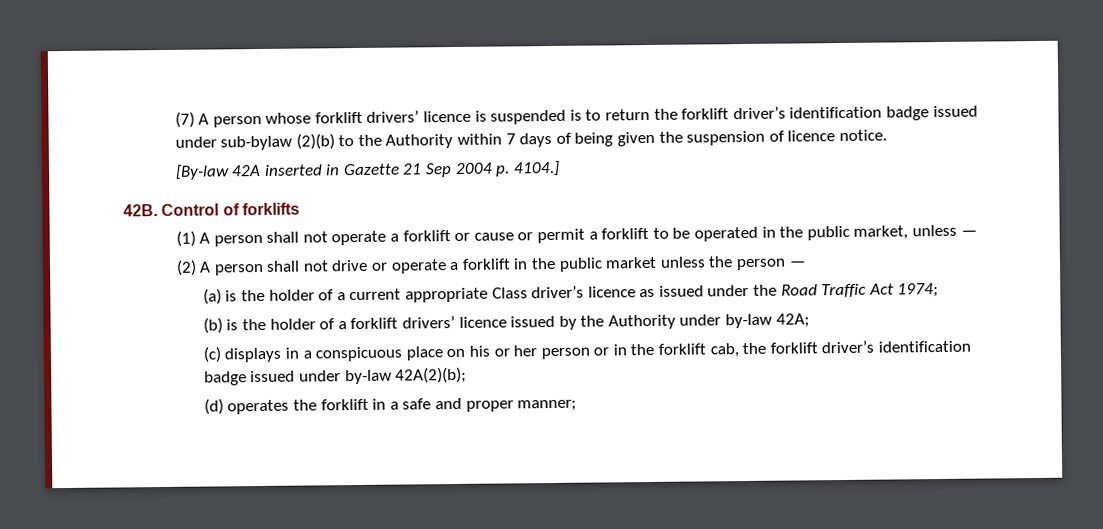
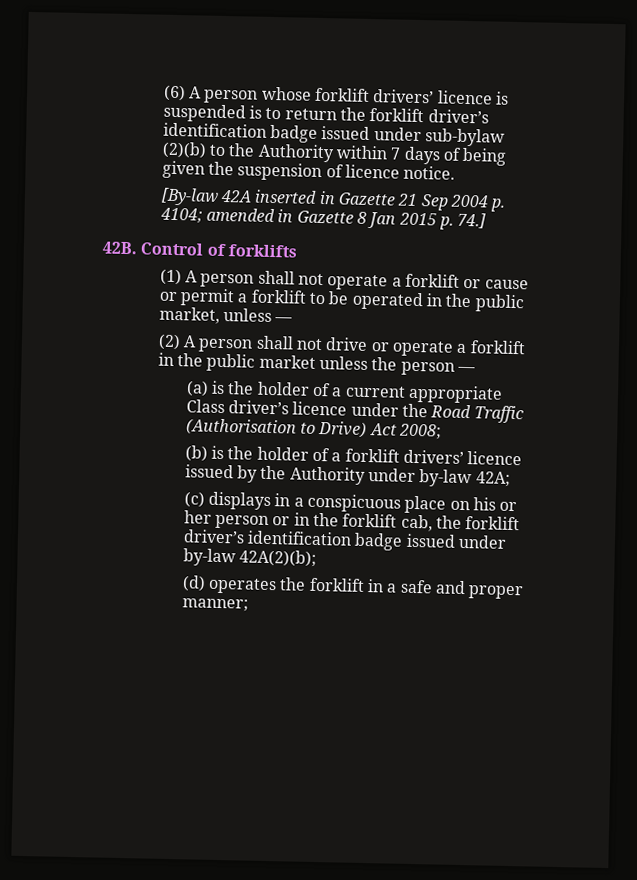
[174,111,195,128] (7) -> [162,84,186,102] (6)
[512,160,560,177] 4104.] -> [159,207,487,230] 4104; amended in Gazette 8 Jan 2015 p. 74.]
[639,285,704,298] as issued -> (348, 408) none
[868,283,940,298] Act 1974; -> [185,418,443,440] (Authorisation to Drive) Act 2008;

